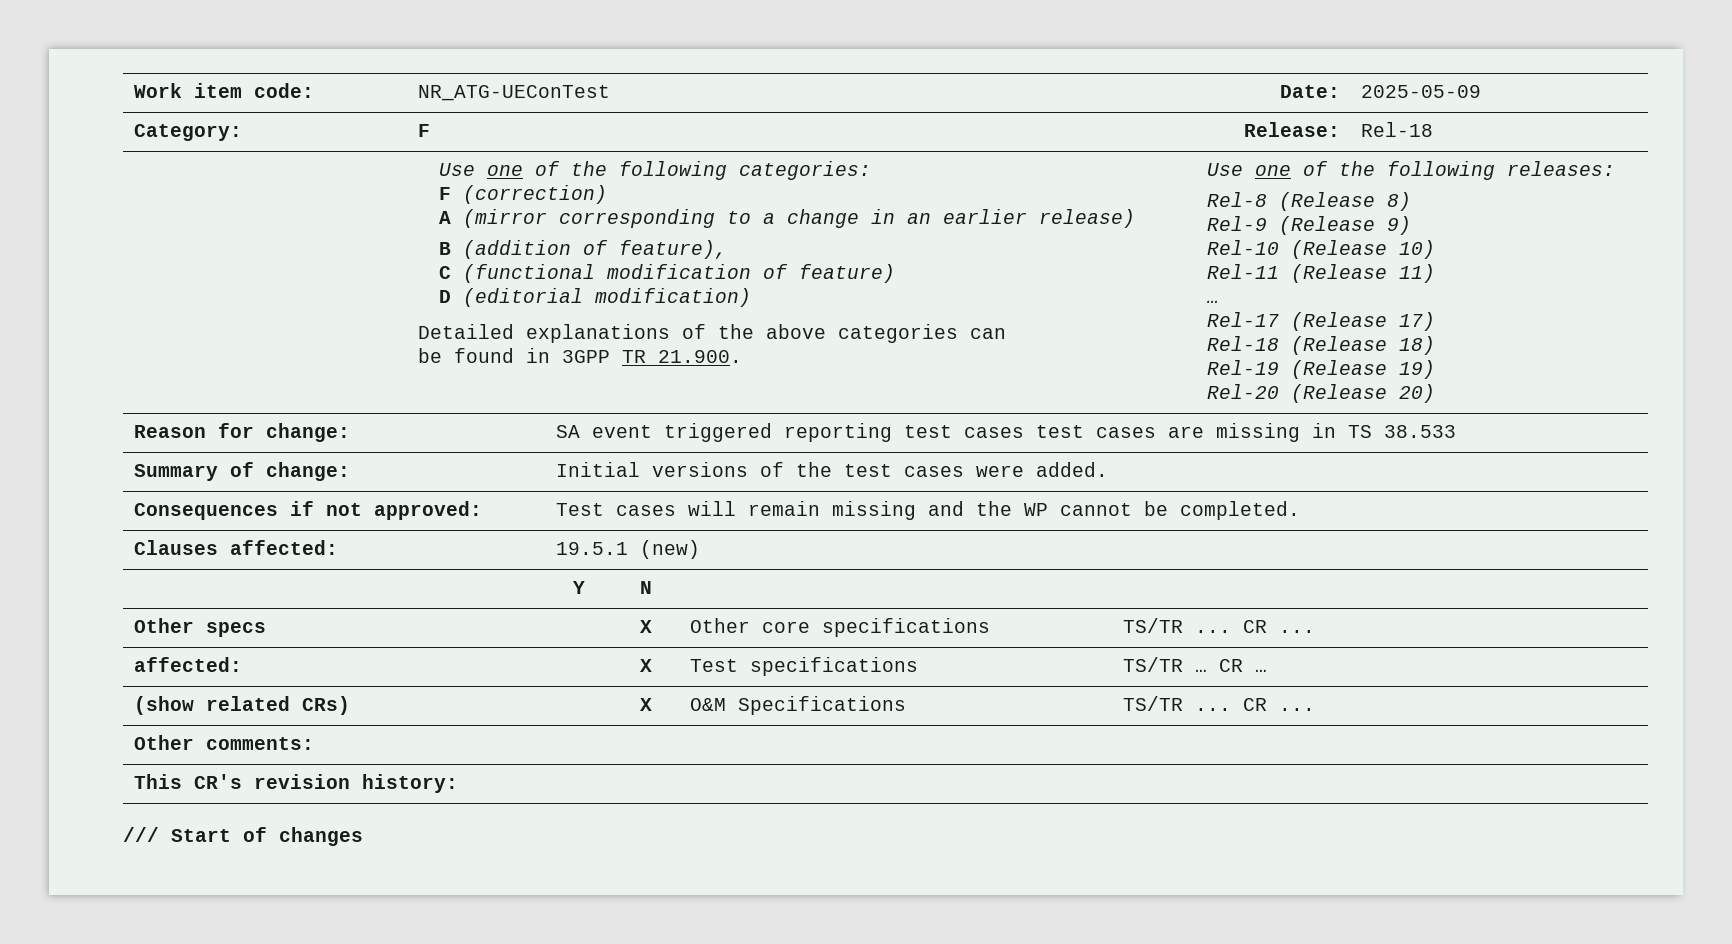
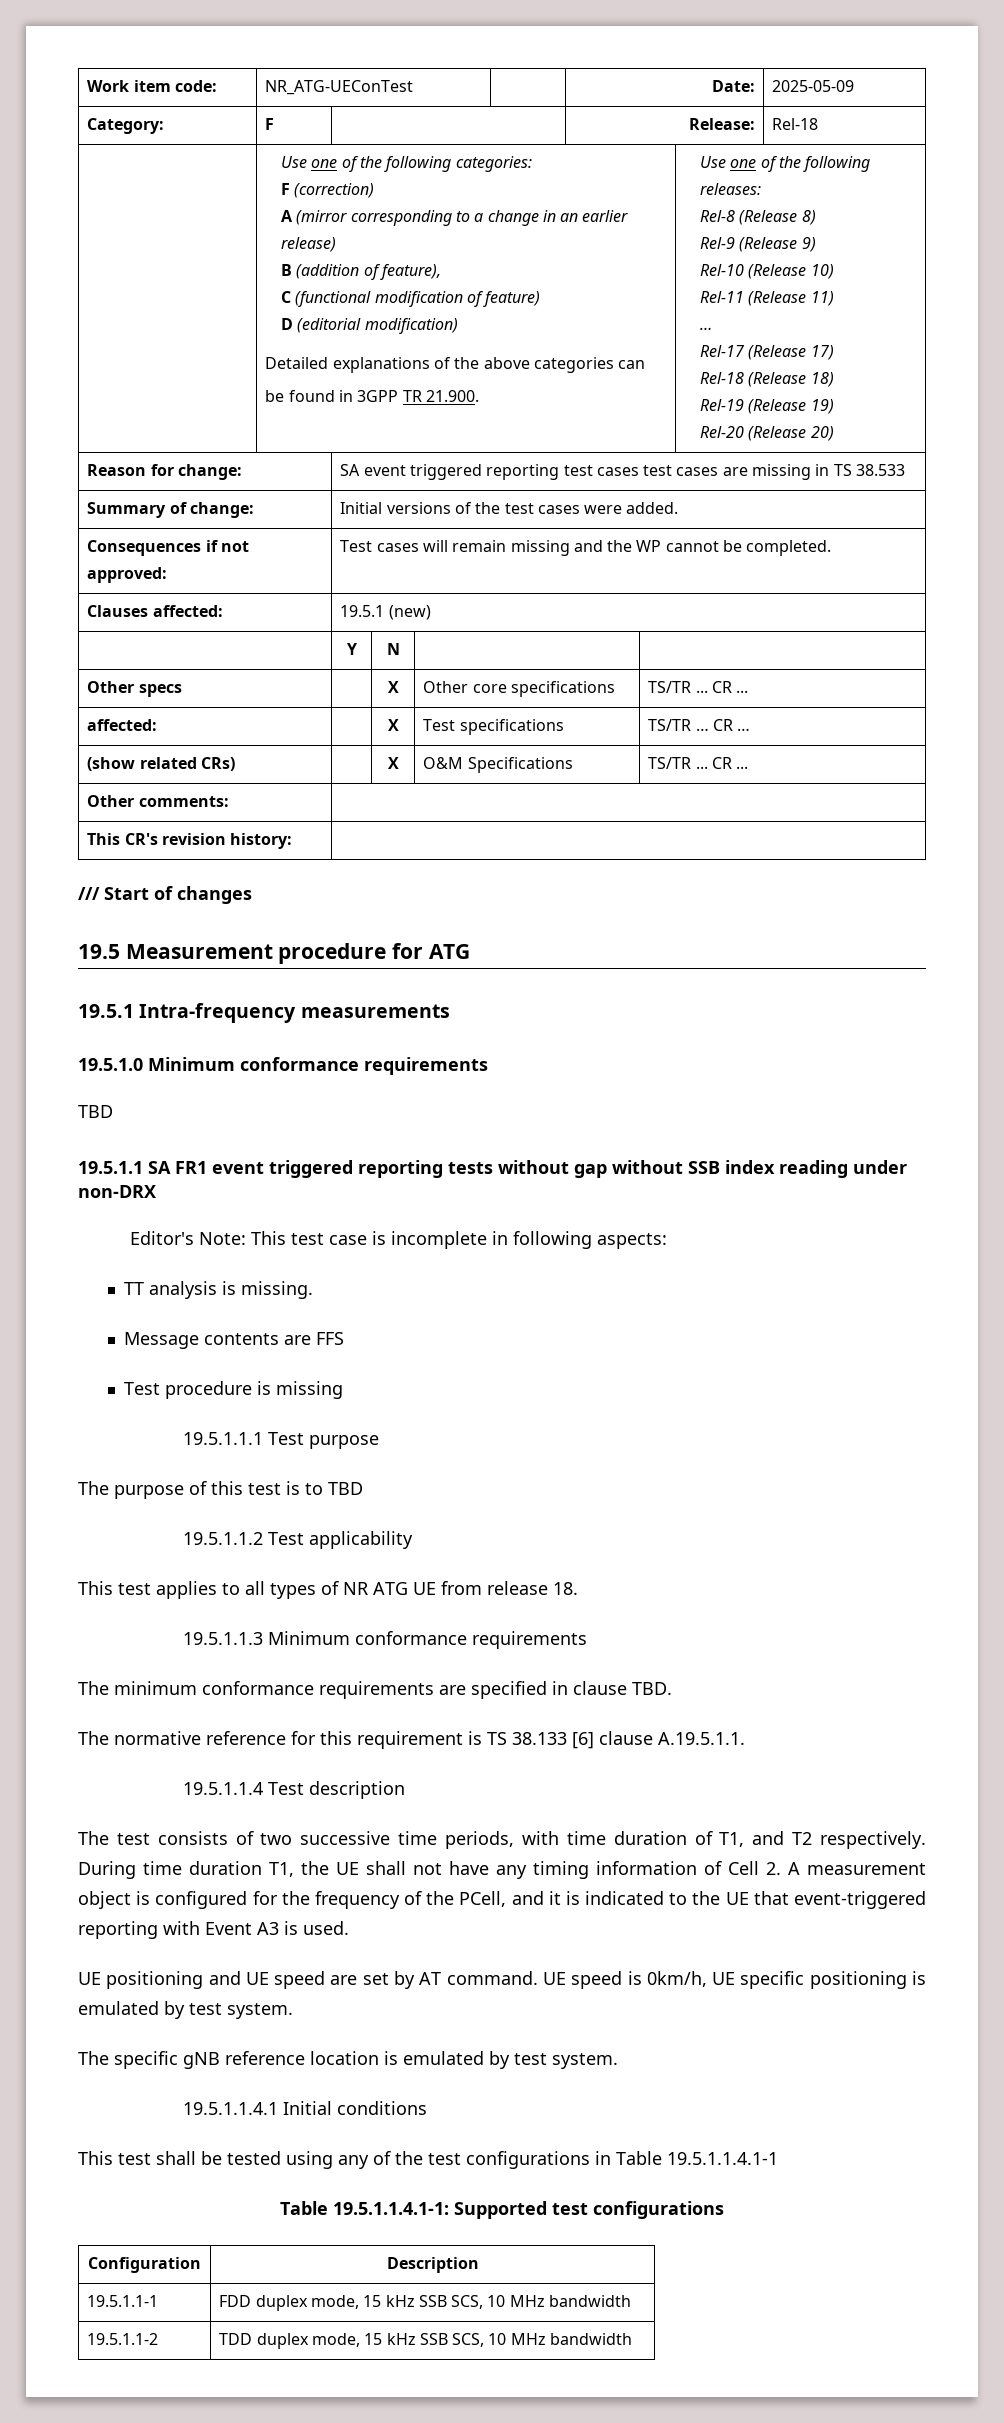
(363, 836) none -> [78,943,470,964] [78,1003,450,1023] [78,1057,488,1075] [78,1105,113,1118] [78,1160,907,1178] [78,1185,156,1198] [130,1231,668,1249] [123,1281,313,1299] [123,1332,344,1349] [123,1381,343,1399] [182,1432,379,1449] [78,1481,363,1499] [182,1531,413,1549] [78,1581,578,1599] [182,1631,587,1649] [78,1681,672,1699] [78,1731,745,1749] [182,1781,405,1799] [78,1831,927,1849] [78,1861,926,1879] [78,1891,926,1909] [78,1921,349,1939] [78,1971,926,1989] [78,2001,293,2019] [78,2051,618,2069] [182,2101,427,2115] [78,2151,778,2169] [280,2201,724,2219] [88,2257,201,2273] [386,2257,479,2273] [87,2295,159,2307] [219,2295,632,2311] [87,2333,159,2345] [219,2333,633,2349] // 19.5 Measurement procedure for ATG // 19.5.1 Intra-frequency measurements // 19.5.1.0 Minimum conformance requirements // TBD // 19.5.1.1 SA FR1 event triggered reporting tests without gap without SSB index reading under non-DRX // Editor's Note: This test case is incomplete in following aspects: // TT analysis is missing. // Message contents are FFS // Test procedure is missing // 19.5.1.1.1 Test purpose // The purpose of this test is to TBD // 19.5.1.1.2 Test applicability // This test applies to all types of NR ATG UE from release 18. // 19.5.1.1.3 Minimum conformance requirements // The minimum conformance requirements are specified in clause TBD. // The normative reference for this requirement is TS 38.133 [6] clause A.19.5.1.1. // 19.5.1.1.4 Test description // The test consists of two successive time periods, with time duration of T1, and T2 respectively. During time duration T1, the UE shall not have any timing information of Cell 2. A measurement object is configured for the frequency of the PCell, and it is indicated to the UE that event-triggered reporting with Event A3 is used. // UE positioning and UE speed are set by AT command. UE speed is 0km/h, UE specific positioning is emulated by test system. // The specific gNB reference location is emulated by test system. // 19.5.1.1.4.1 Initial conditions // This test shall be tested using any of the test configurations in Table 19.5.1.1.4.1-1 // Table 19.5.1.1.4.1-1: Supported test configurations // Configuration | Description // 19.5.1.1-1 | FDD duplex mode, 15 kHz SSB SCS, 10 MHz bandwidth // 19.5.1.1-2 | TDD duplex mode, 15 kHz SSB SCS, 10 MHz bandwidth

